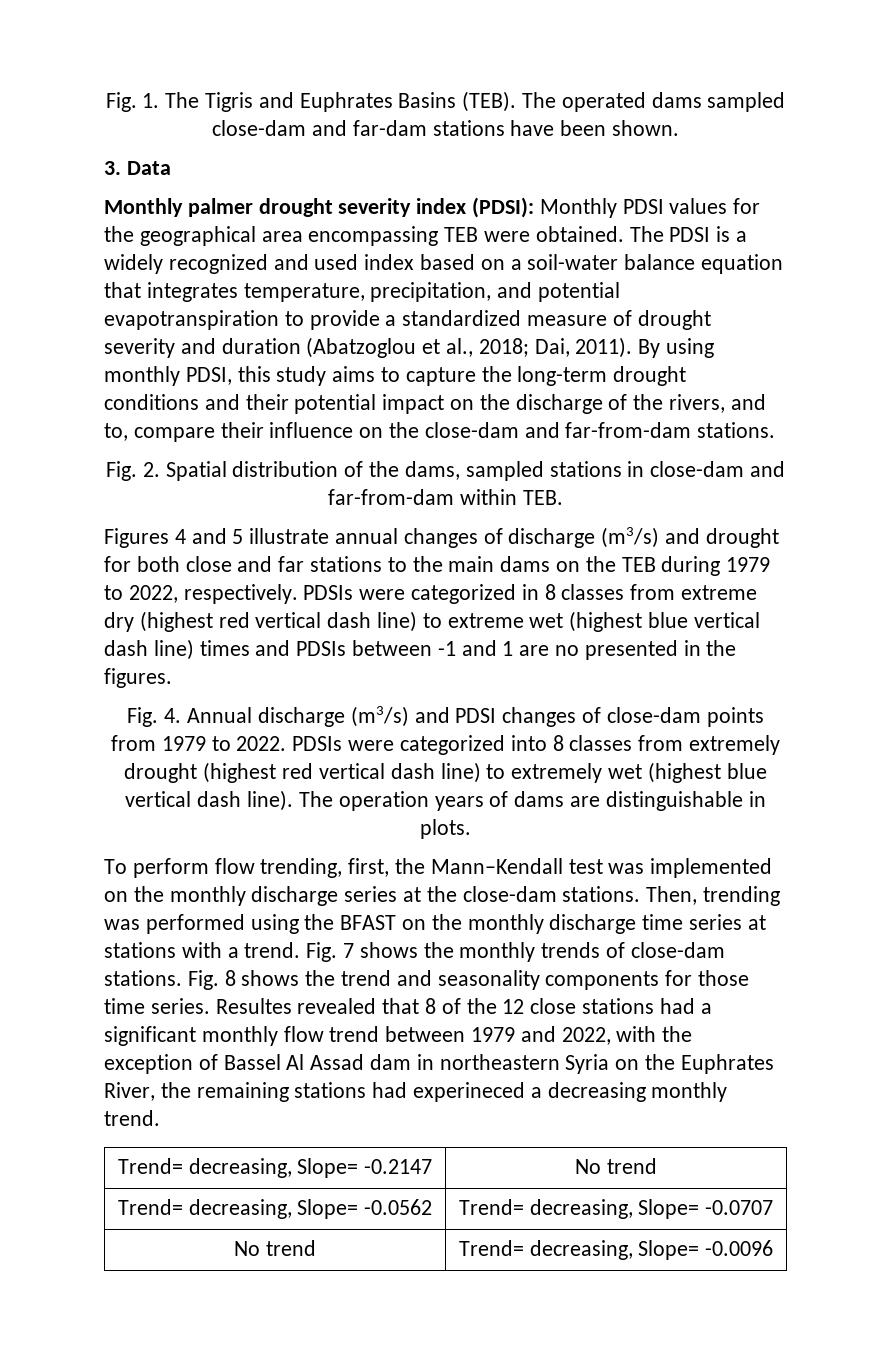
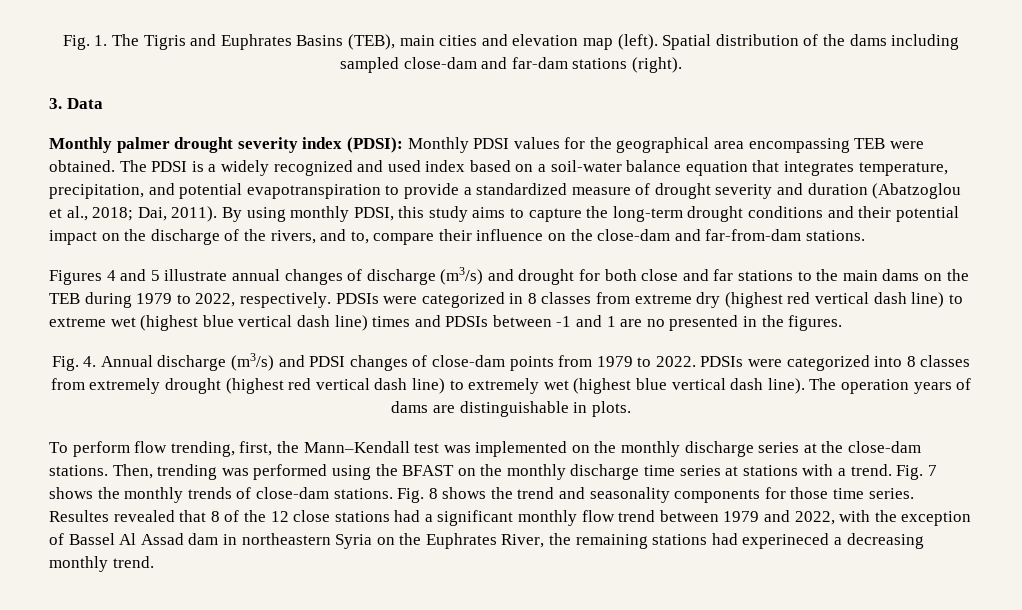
[462,91,702,112] (TEB). The operated dams -> [348,34,960,50] (TEB), main cities and elevation map (left). Spatial distribution of the dams including
[510,120,679,136] have been shown. -> [631,57,682,73] (right).
[106,461,785,481] [328,489,563,505] // Fig. 2. Spatial distribution of the dams, sampled stations in close-dam and far-from-dam within TEB. -> (866, 235) none
[117,1158,433,1178] [575,1158,657,1174] [117,1199,433,1219] [458,1199,774,1219] [234,1240,316,1256] [458,1240,774,1260] // Trend= decreasing, Slope= -0.2147 | No trend // Trend= decreasing, Slope= -0.0562 | Trend= decreasing, Slope= -0.0707 // No trend | Trend= decreasing, Slope= -0.0096 -> (154, 562) none

